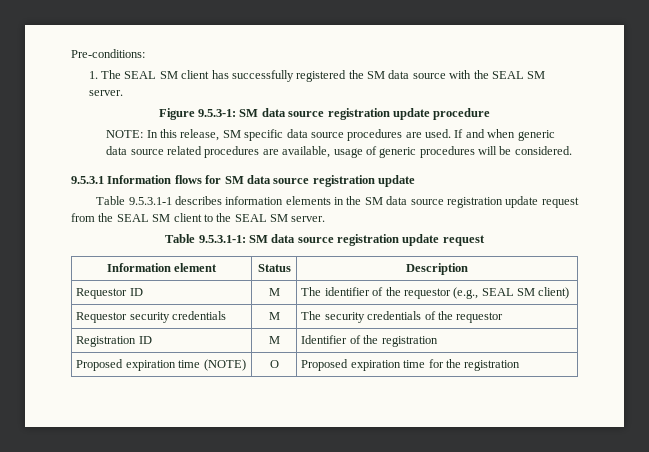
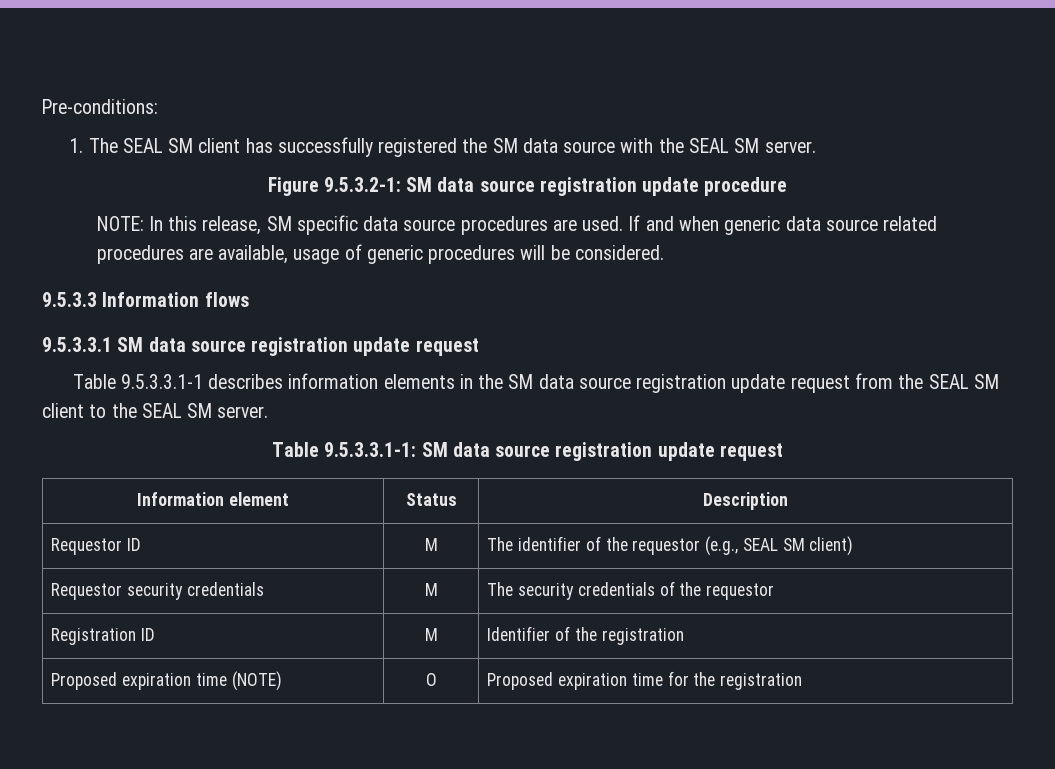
[198,109,237,117] 9.5.3-1: -> [323,177,401,192] 9.5.3.2-1:
[71,176,104,184] 9.5.3.1 -> [42,292,97,307] 9.5.3.3
[205,175,415,187] [96,196,172,205] for SM data source registration update // Table 9.5.3.1-1 -> [42,337,479,356] [72,374,203,389] // 9.5.3.3.1 SM data source registration update request // Table 9.5.3.3.1-1
[198,235,246,243] 9.5.3.1-1: -> [324,442,417,457] 9.5.3.3.1-1:

